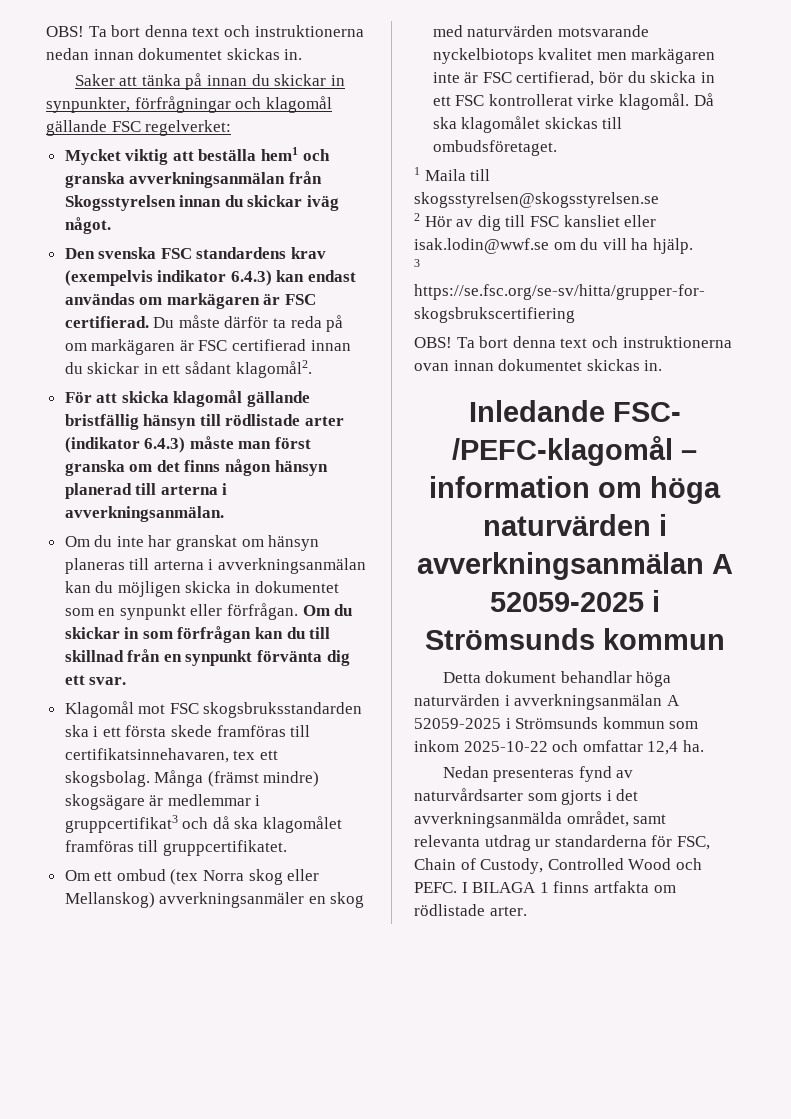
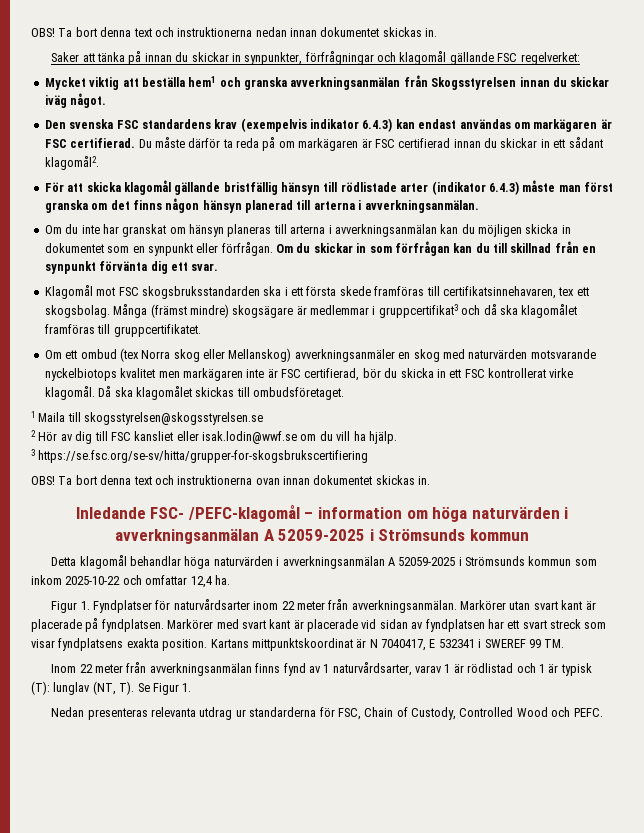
[485,671,557,683] dokument -> [79,555,127,569] klagomål
[442,766,634,782] [414,788,639,805] [414,811,667,828] Nedan presenteras fynd av naturvårdsarter som gjorts i det avverkningsanmälda området, samt -> [51,599,596,613] [31,618,607,632] [31,638,565,651] [51,662,592,676] [31,681,192,695] [51,707,148,720] Figur 1. Fyndplatser för naturvårdsarter inom 22 meter från avverkningsanmälan. Markörer utan svart kant är placerade på fyndplatsen. Markörer med svart kant är placerade vid sidan av fyndplatsen har ett svart streck som visar fyndplatsens exakta position. Kartans mittpunktskoordinat är N 7040417, E 532341 i SWEREF 99 TM. // Inom 22 meter från avverkningsanmälan finns fynd av 1 naturvårdsarter, varav 1 är rödlistad och 1 är typisk (T): lunglav (NT, T). Se Figur 1. // Nedan presenteras
[461,881,676,893] [414,904,527,916] I BILAGA 1 finns artfakta om rödlistade arter. -> (603, 712) none

